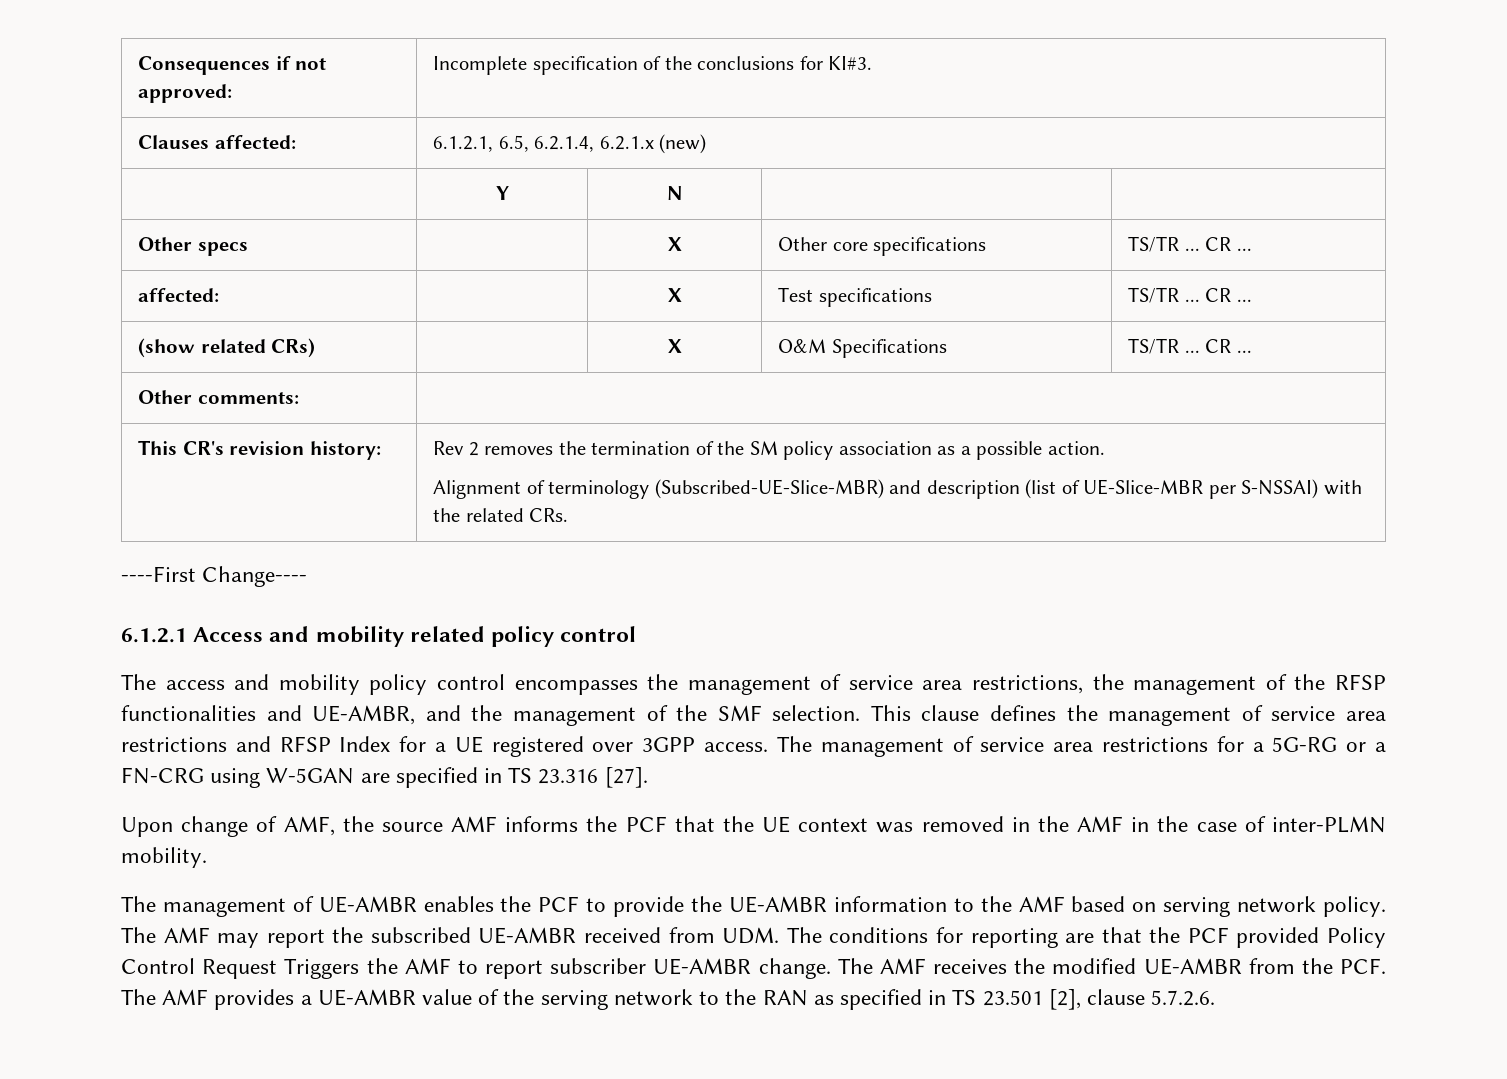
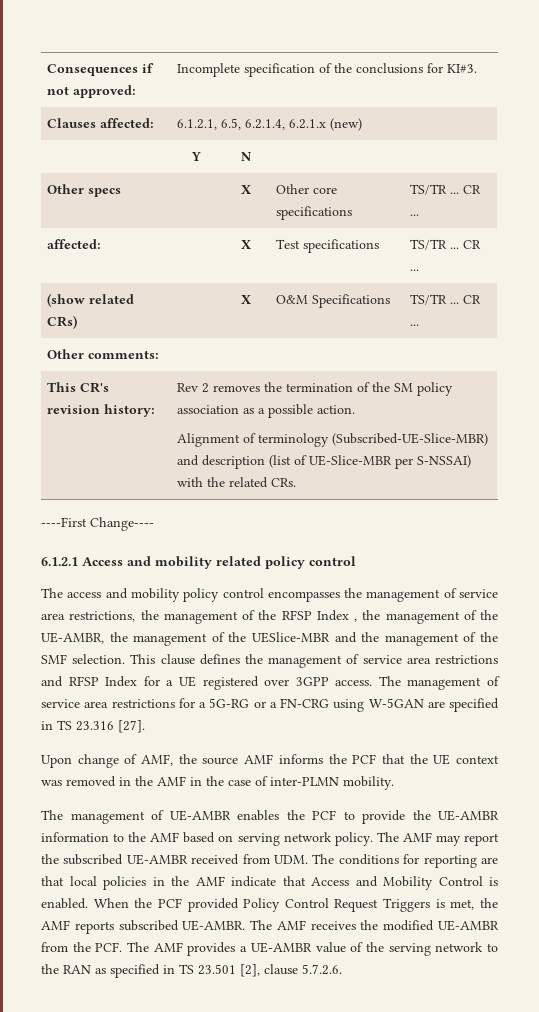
[121,705,416,725] functionalities and UE-AMBR, -> [316,610,498,624] [41,632,330,646] Index , the management of the UE-AMBR, the management of the UESlice-MBR
(1142, 935) none -> [69,876,498,890] [41,898,129,909] local policies in the AMF indicate that Access and Mobility Control is enabled. When
[366,958,831,979] the AMF to report subscriber UE-AMBR change. -> [435,898,498,910] [41,920,246,934] is met, the AMF reports subscribed UE-AMBR.

